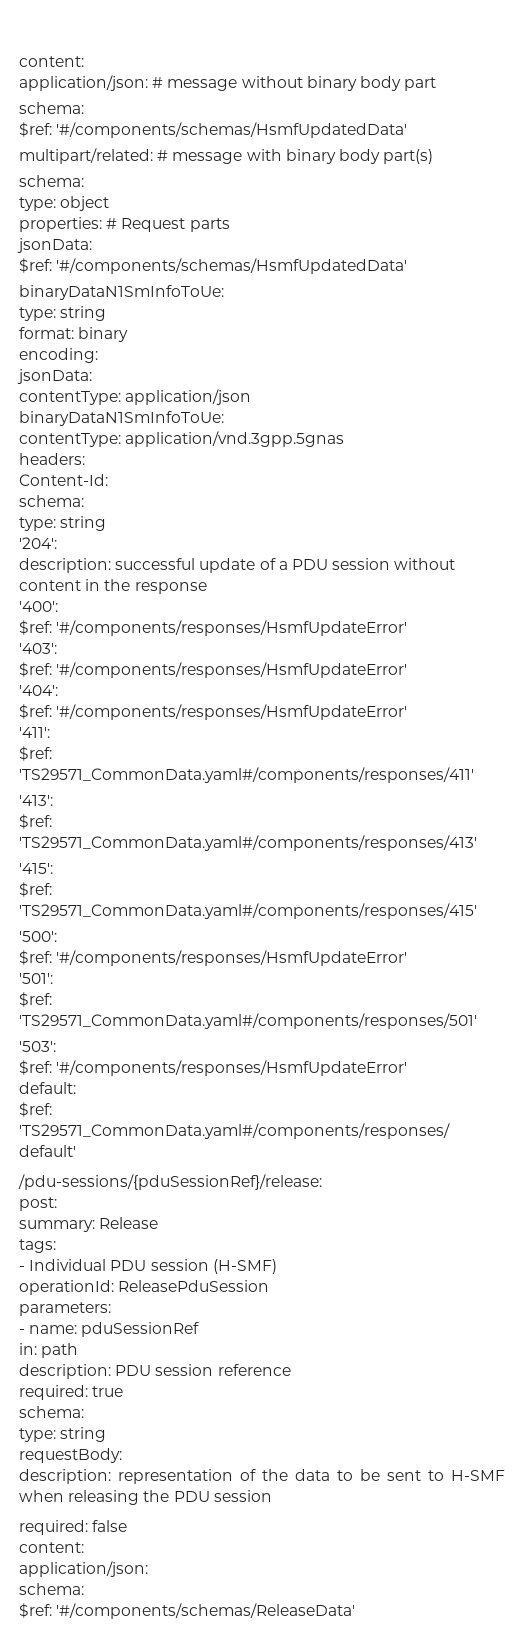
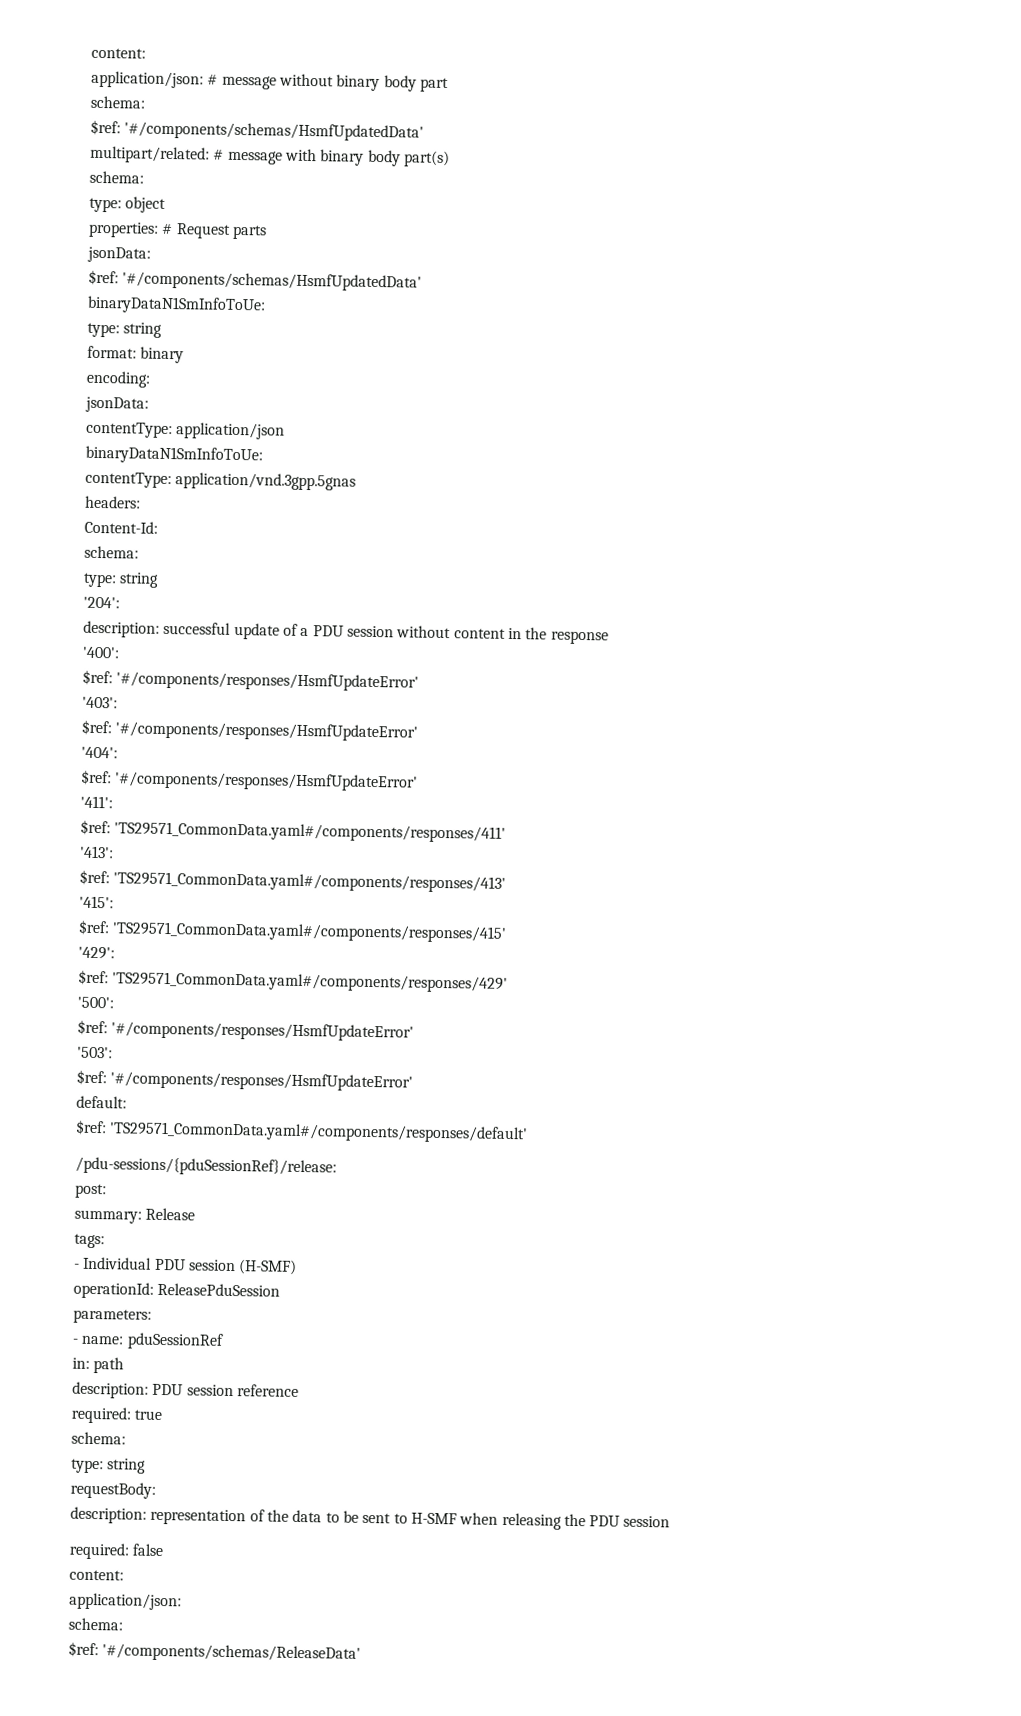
(477, 911) none -> [78,946,115,960] [78,969,509,993] // '429': // $ref: 'TS29571_CommonData.yaml#/components/responses/429'
[19,973,53,984] [19,992,52,1007] [19,1013,477,1029] // '501': // $ref: 'TS29571_CommonData.yaml#/components/responses/501' -> (415, 1031) none

